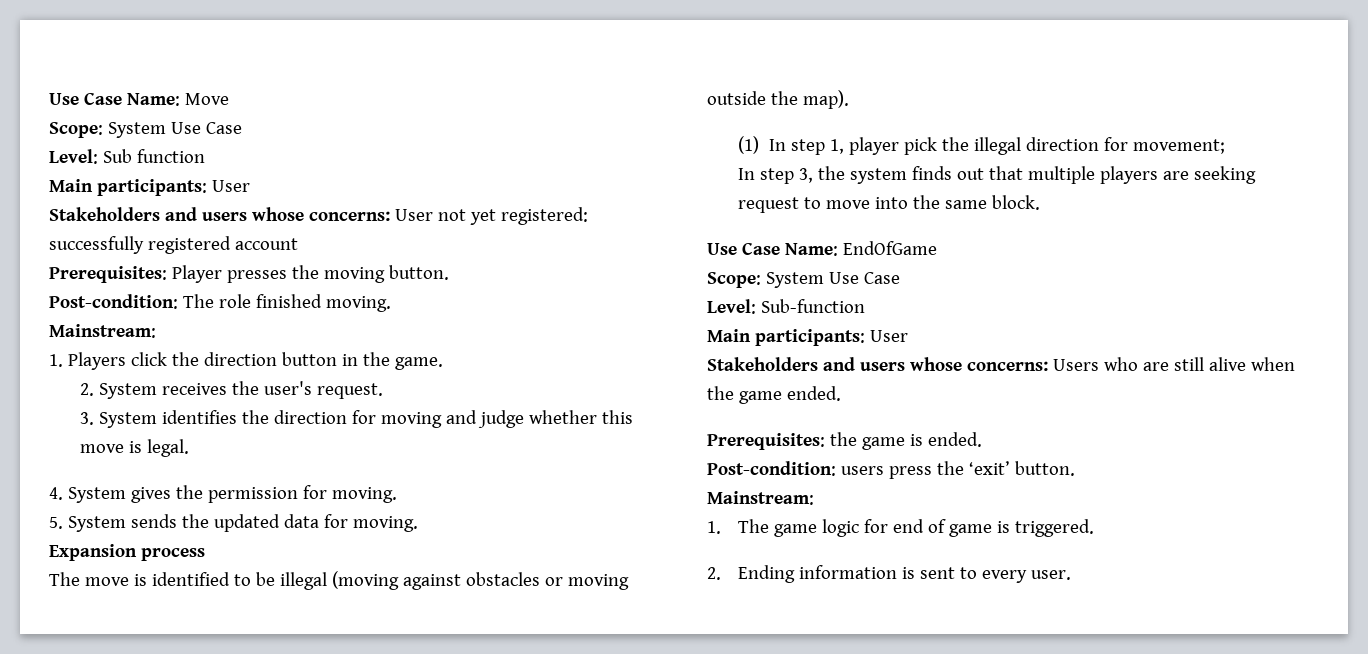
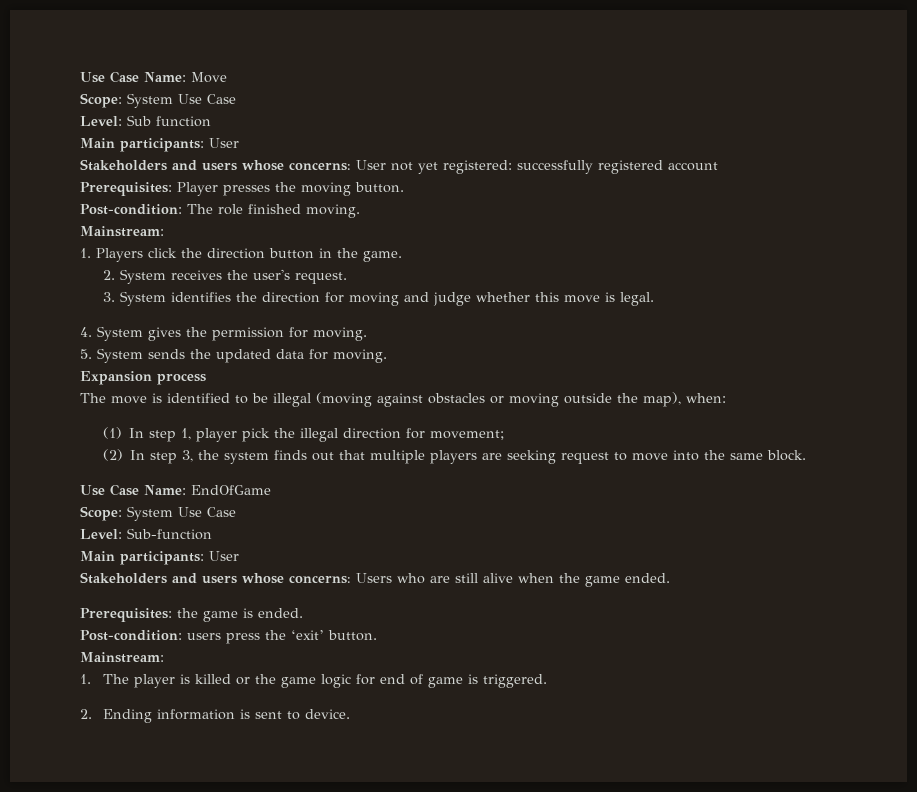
[802,90,849,109] map). -> [643,392,726,407] map), when:
(1226, 146) none -> [102,449,123,461] (2)
(770, 526) none -> [133,674,276,688] player is killed or the
[982,570,1072,583] every user. -> [304,709,350,719] device.

